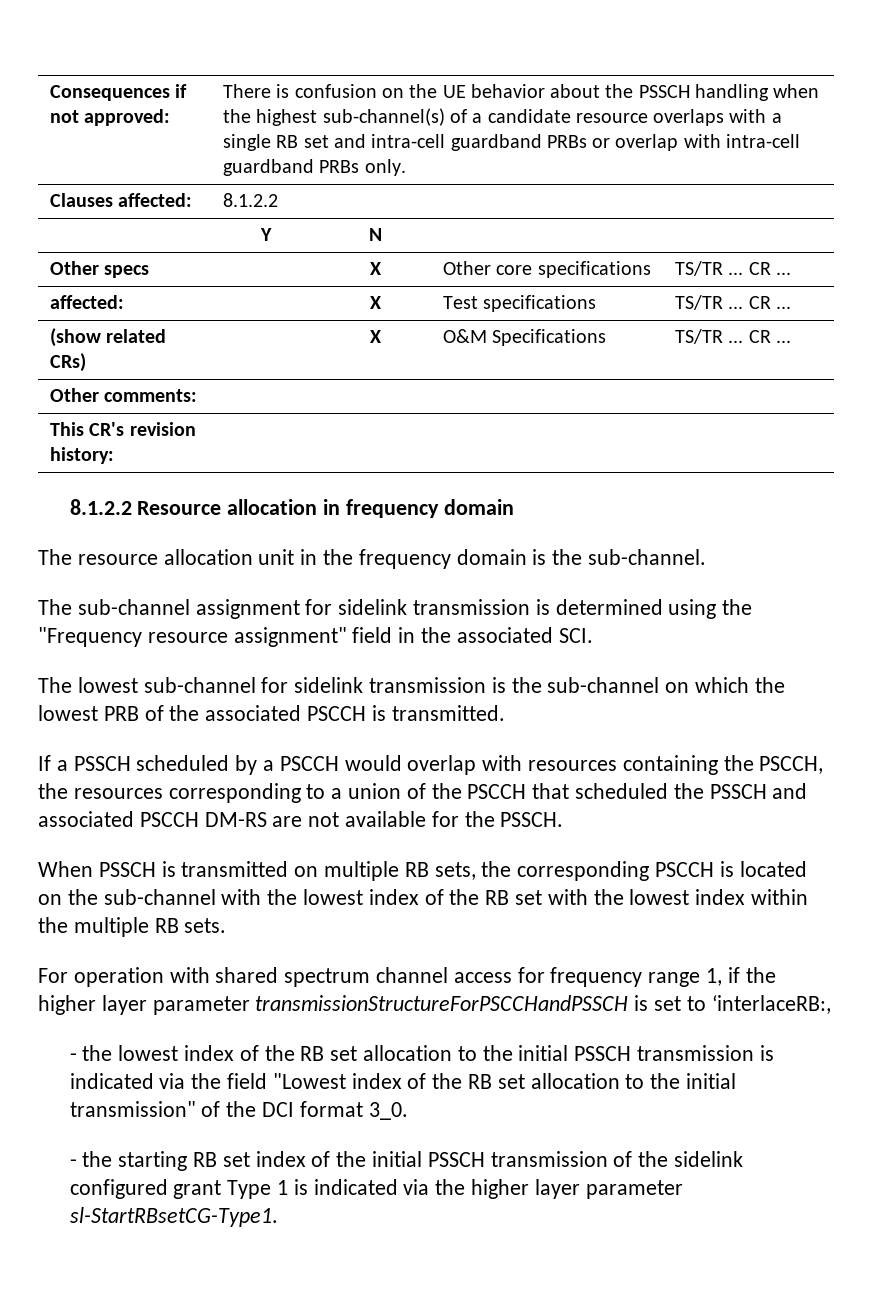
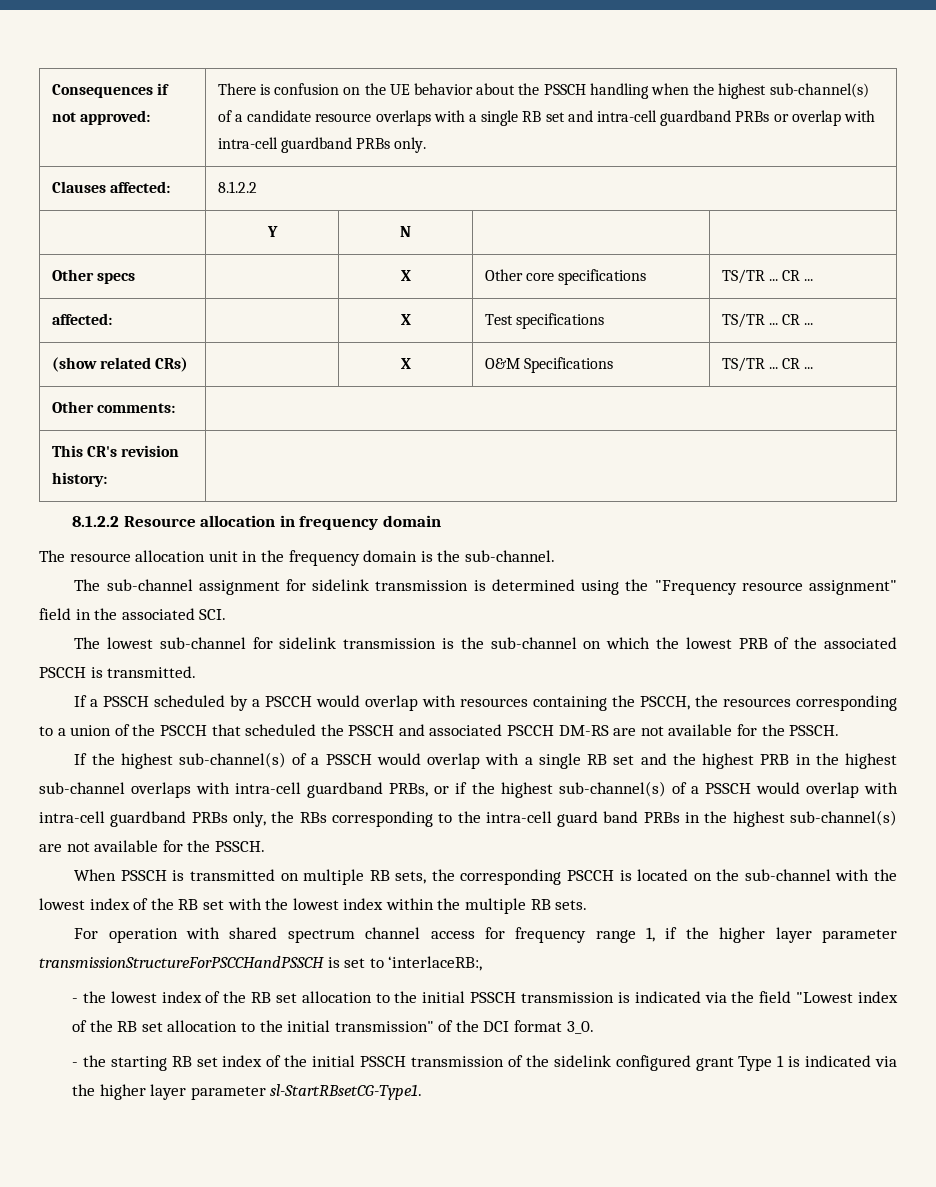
(564, 819) none -> [74,752,898,769] [39,781,898,798] [39,810,897,827] [39,840,265,852] // If the highest sub-channel(s) of a PSSCH would overlap with a single RB set and the highest PRB in the highest sub-channel overlaps with intra-cell guardband PRBs, or if the highest sub-channel(s) of a PSSCH would overlap with intra-cell guardband PRBs only, the RBs corresponding to the intra-cell guard band PRBs in the highest sub-channel(s) are not available for the PSSCH.

